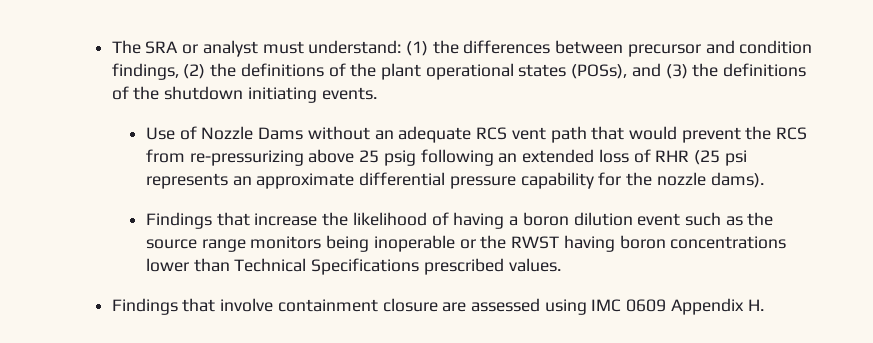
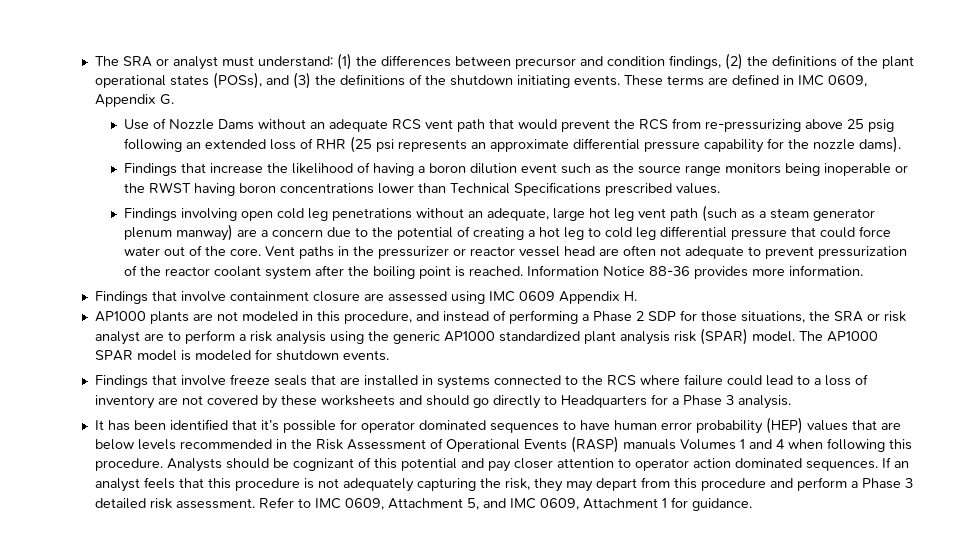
(377, 93) none -> [624,74,868,87] [95,94,175,107] These terms are defined in IMC 0609, Appendix G.
(561, 265) none -> [124,205,876,222] [124,224,892,241] [124,245,908,259] [124,265,864,280] // Findings involving open cold leg penetrations without an adequate, large hot leg vent path (such as a steam generator plenum manway) are a concern due to the potential of creating a hot leg to cold leg differential pressure that could force water out of the core. Vent paths in the pressurizer or reactor vessel head are often not adequate to prevent pressurization of the reactor coolant system after the boiling point is reached. Information Notice 88-36 provides more information.
(764, 305) none -> [95,310,907,324] [95,328,879,345] [95,349,390,361] [95,374,869,389] [95,394,792,409] [95,417,902,434] [95,436,913,453] [95,457,910,472] [95,477,914,492] [95,497,753,511] // AP1000 plants are not modeled in this procedure, and instead of performing a Phase 2 SDP for those situations, the SRA or risk analyst are to perform a risk analysis using the generic AP1000 standardized plant analysis risk (SPAR) model. The AP1000 SPAR model is modeled for shutdown events. // Findings that involve freeze seals that are installed in systems connected to the RCS where failure could lead to a loss of inventory are not covered by these worksheets and should go directly to Headquarters for a Phase 3 analysis. // It has been identified that it’s possible for operator dominated sequences to have human error probability (HEP) values that are below levels recommended in the Risk Assessment of Operational Events (RASP) manuals Volumes 1 and 4 when following this procedure. Analysts should be cognizant of this potential and pay closer attention to operator action dominated sequences. If an analyst feels that this procedure is not adequately capturing the risk, they may depart from this procedure and perform a Phase 3 detailed risk assessment. Refer to IMC 0609, Attachment 5, and IMC 0609, Attachment 1 for guidance.

